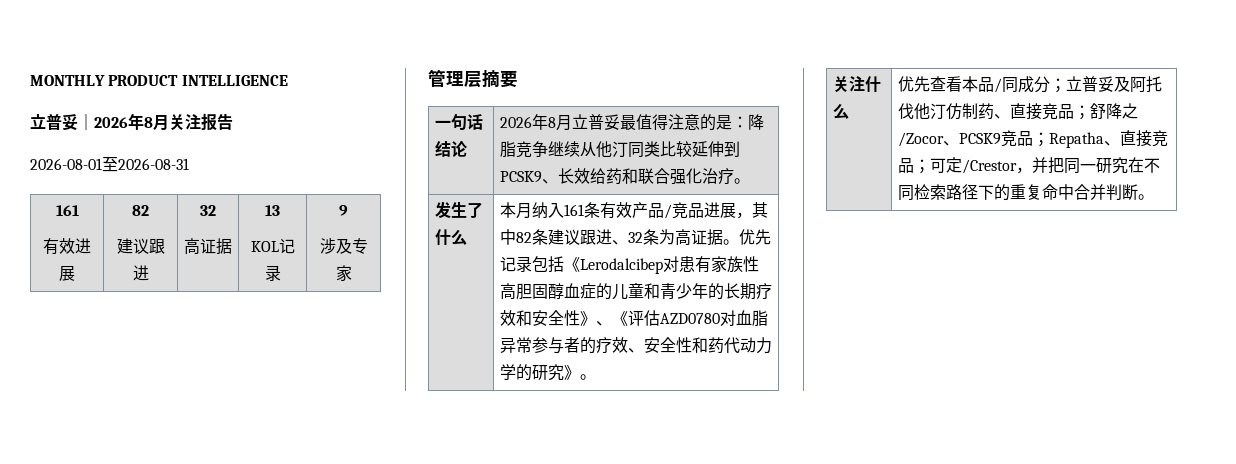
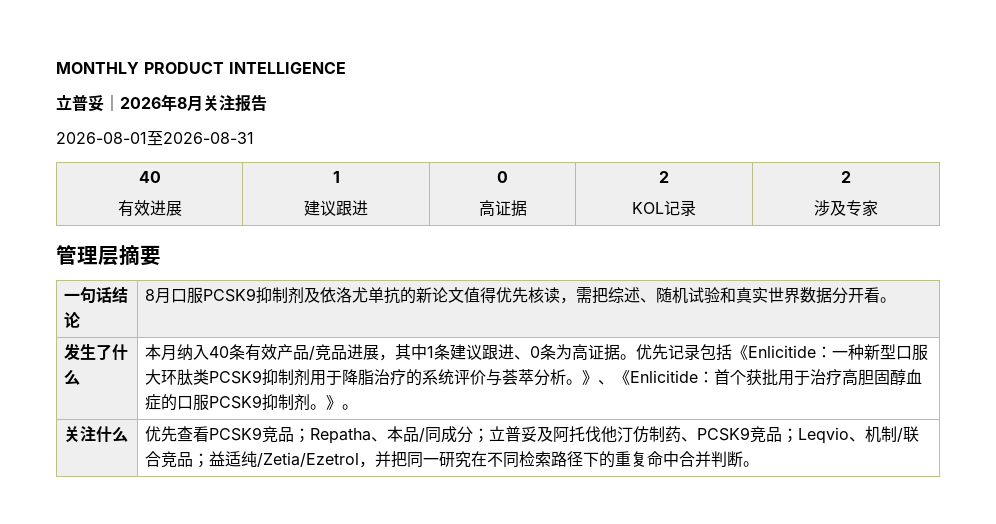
[55,205,79,216] 161 -> [138,171,161,183] 40
[132,205,149,216] 82 -> [332,171,340,183] 1
[200,205,216,216] 32 -> [497,171,508,183] 0
[265,205,280,216] 13 -> [659,171,669,183] 2
[339,205,348,216] 9 -> [841,171,851,183] 2
[499,114,764,131] [499,141,740,158] [499,168,734,185] 2026年8月立普妥最值得注意的是：降脂竞争继续从他汀同类比较延伸到PCSK9、长效给药和联合强化治疗 -> [145,287,881,304] 8月口服PCSK9抑制剂及依洛尤单抗的新论文值得优先核读，需把综述、随机试验和真实世界数据分开看
[563,204,584,216] 161 -> [209,346,230,358] 40
[515,232,532,243] 82 -> [427,346,435,358] 1
[627,232,643,243] 32 -> [530,346,541,358] 0
[579,256,759,274] [499,283,772,300] [499,310,768,327] [499,337,772,354] [499,364,564,381] Lerodalcibep对患有家族性高胆固醇血症的儿童和青少年的长期疗效和安全性》、《评估AZD0780对血脂异常参与者的疗效、安全性和药代动力学的研究 -> [748,344,929,361] [145,369,923,386] [145,394,327,411] Enlicitide：一种新型口服大环肽类PCSK9抑制剂用于降脂治疗的系统评价与荟萃分析。》、《Enlicitide：首个获批用于治疗高胆固醇血症的口服PCSK9抑制剂。
(962, 84) none -> [209,426,388,444] PCSK9竞品；Repatha、
[1009,103,1138,120] [897,130,1168,148] [897,157,1017,174] 直接竞品；舒降之/Zocor、PCSK9竞品；Repatha、直接竞品；可定/Crestor -> [697,426,920,444] [145,451,360,468] PCSK9竞品；Leqvio、机制/联合竞品；益适纯/Zetia/Ezetrol

